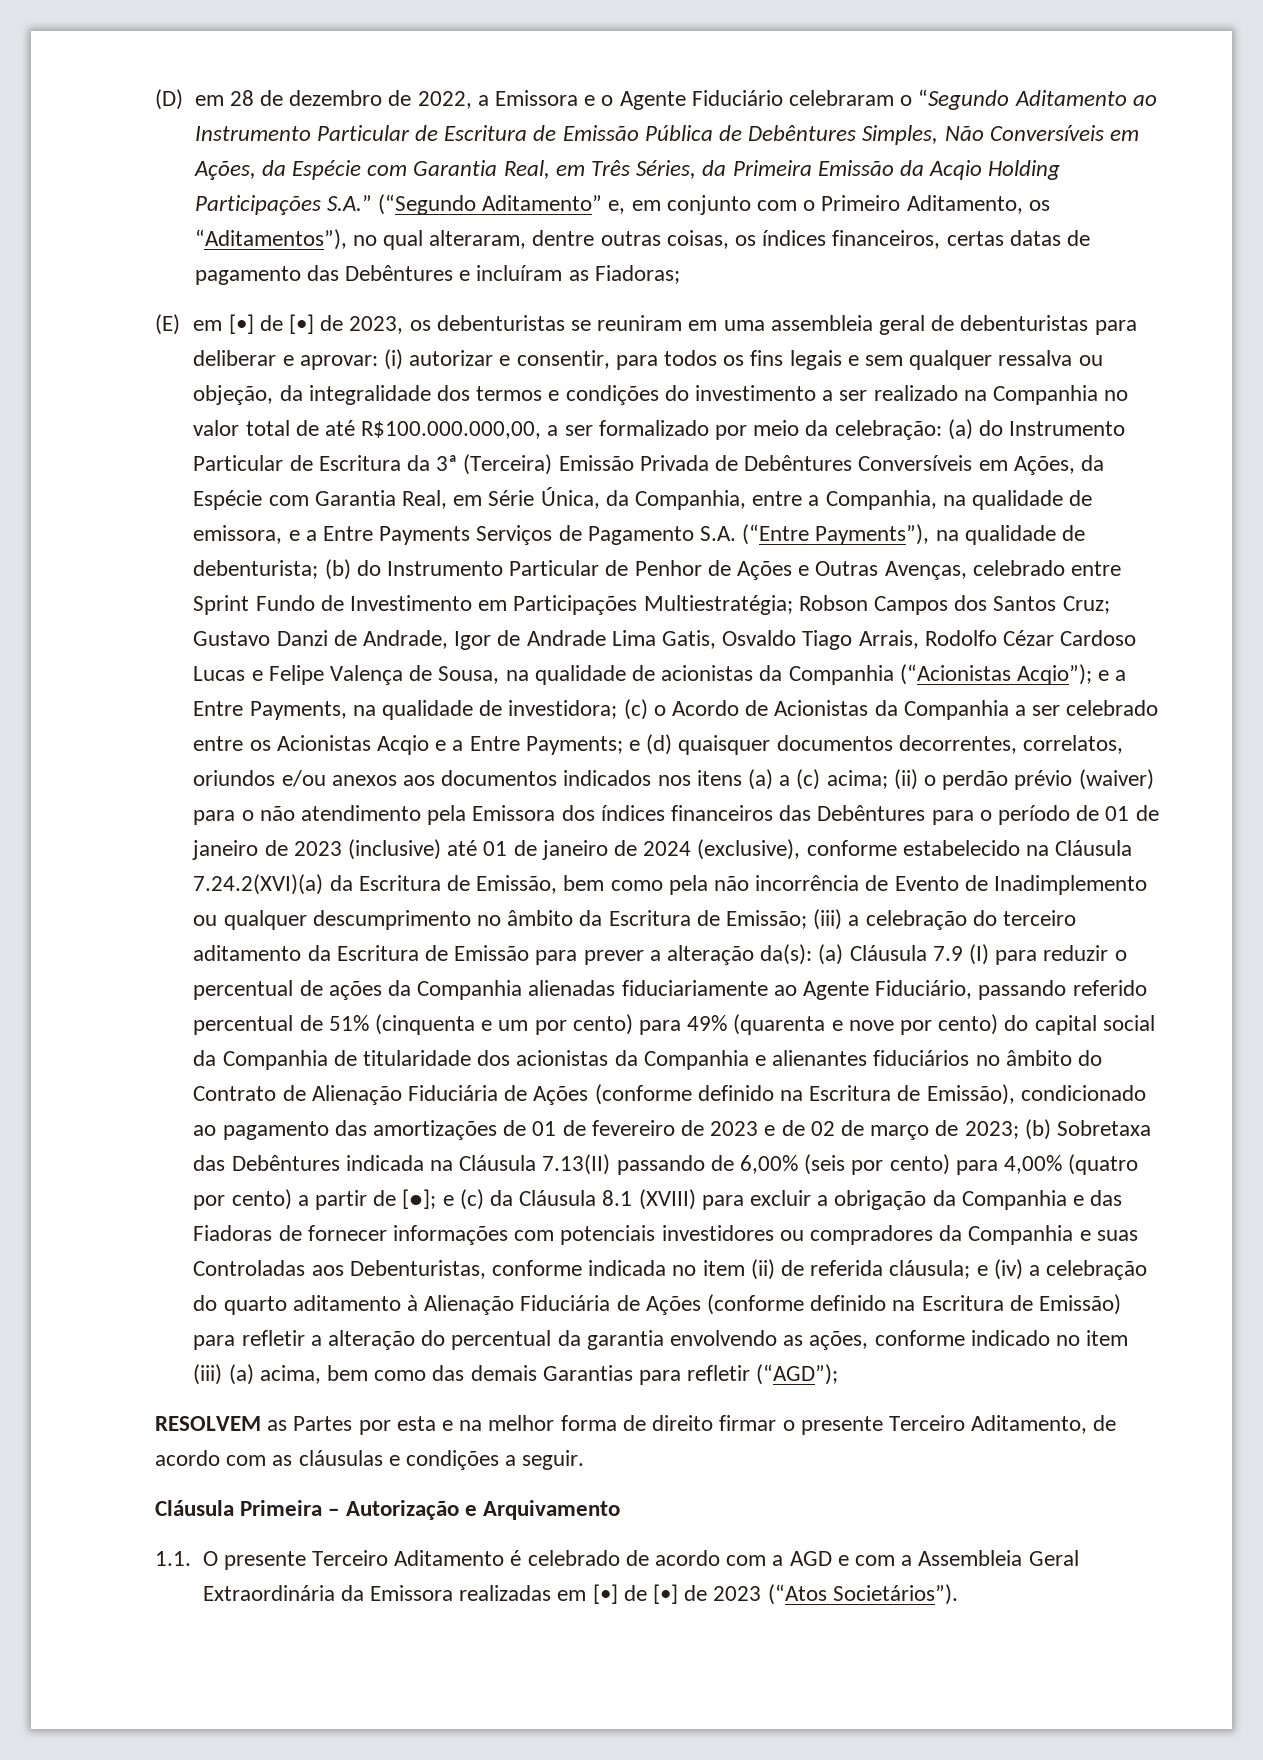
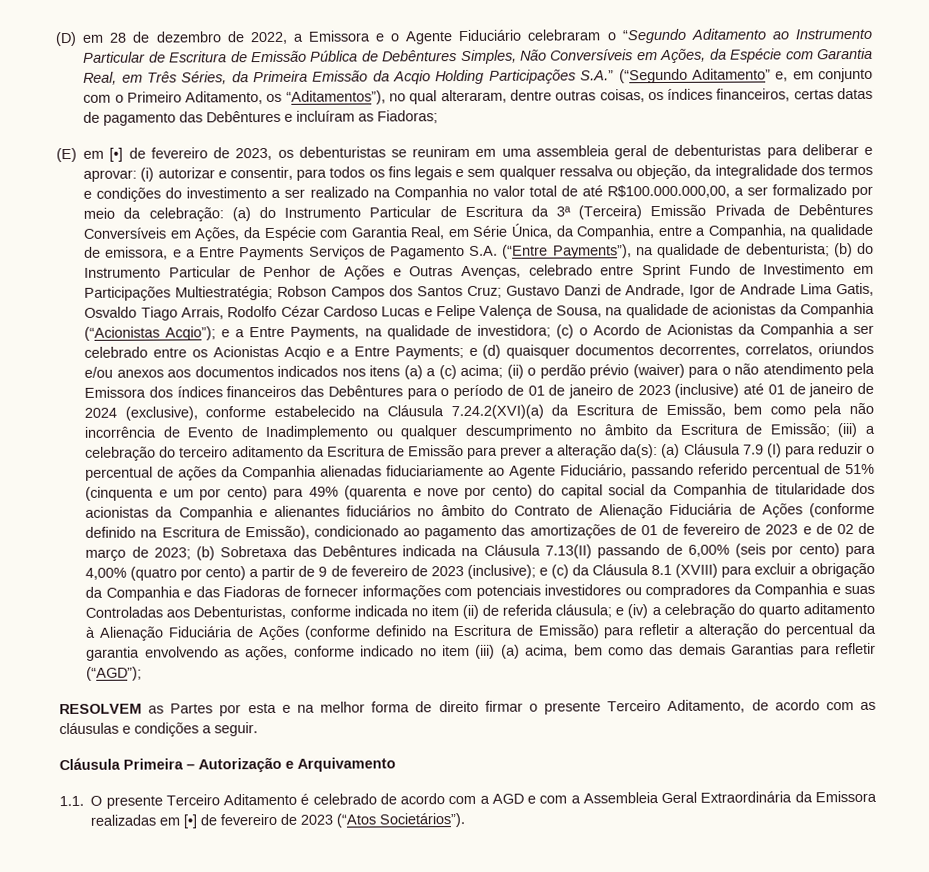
[288,314,314,334] [•] -> [150,147,208,159] fevereiro
[402,1189,437,1209] [●]; -> [318,564,536,579] 9 de fevereiro de 2023 (inclusive);
[652,1584,678,1604] [•] -> [220,813,278,826] fevereiro

